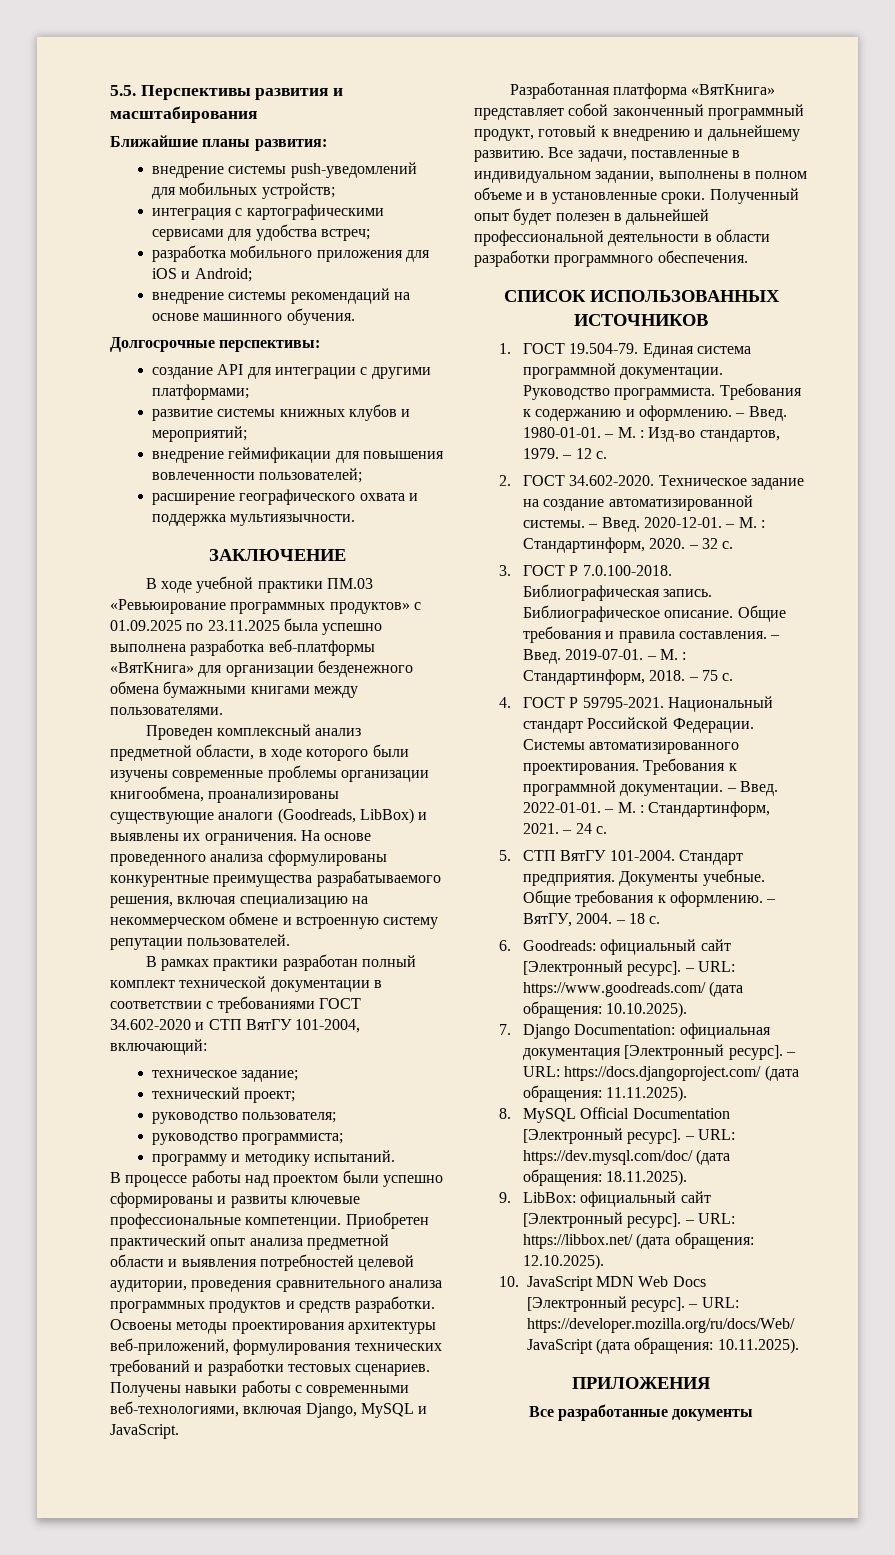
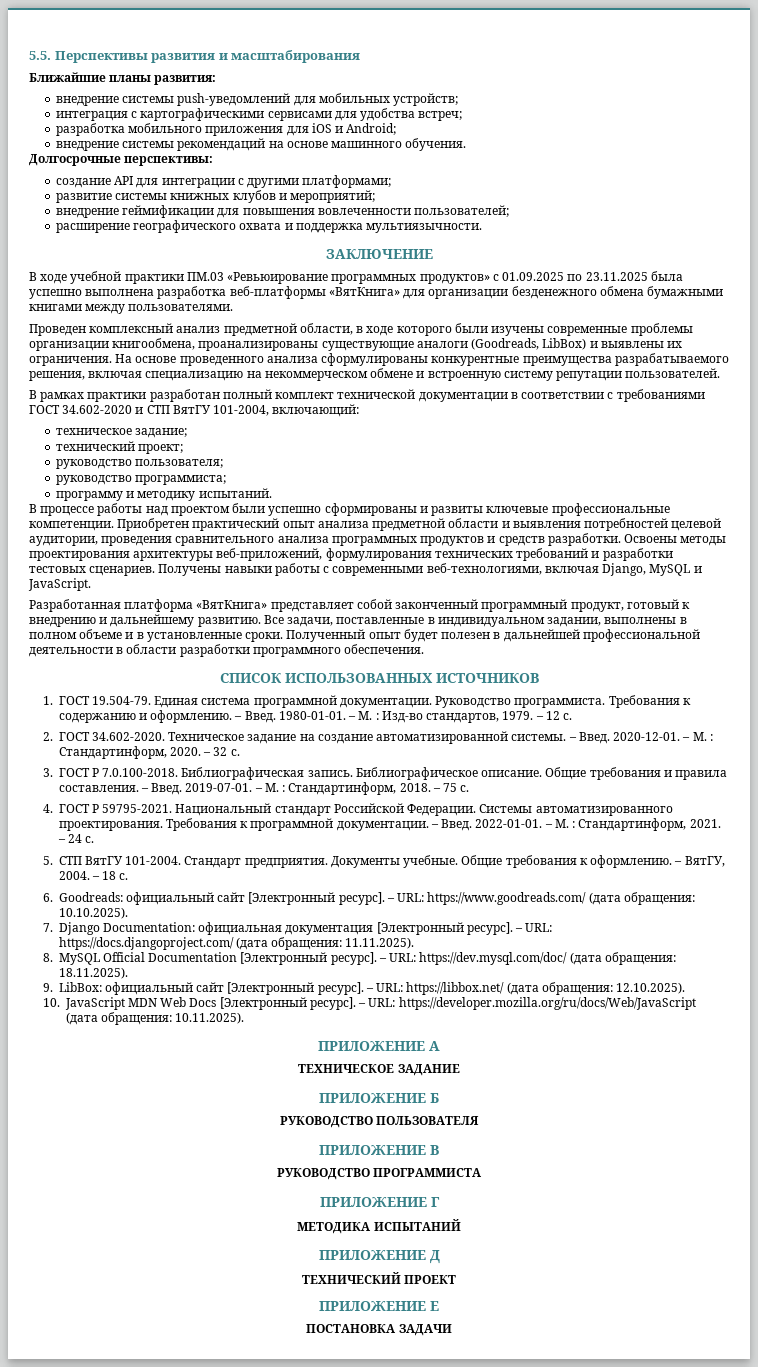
[572,1377,711,1389] [528,1404,754,1421] ПРИЛОЖЕНИЯ // Все разработанные документы -> [318,1041,440,1051] [298,1064,460,1076] [319,1093,439,1103] [279,1116,480,1128] [319,1145,439,1155] [276,1168,483,1180] [319,1197,440,1207] [297,1219,461,1234] [318,1250,440,1264] [301,1272,457,1284] [319,1301,439,1311] [306,1324,452,1336] ПРИЛОЖЕНИЕ А // ТЕХНИЧЕСКОЕ ЗАДАНИЕ // ПРИЛОЖЕНИЕ Б // РУКОВОДСТВО ПОЛЬЗОВАТЕЛЯ // ПРИЛОЖЕНИЕ В // РУКОВОДСТВО ПРОГРАММИСТА // ПРИЛОЖЕНИЕ Г // МЕТОДИКА ИСПЫТАНИЙ // ПРИЛОЖЕНИЕ Д // ТЕХНИЧЕСКИЙ ПРОЕКТ // ПРИЛОЖЕНИЕ E // ПОСТАНОВКА ЗАДАЧИ

